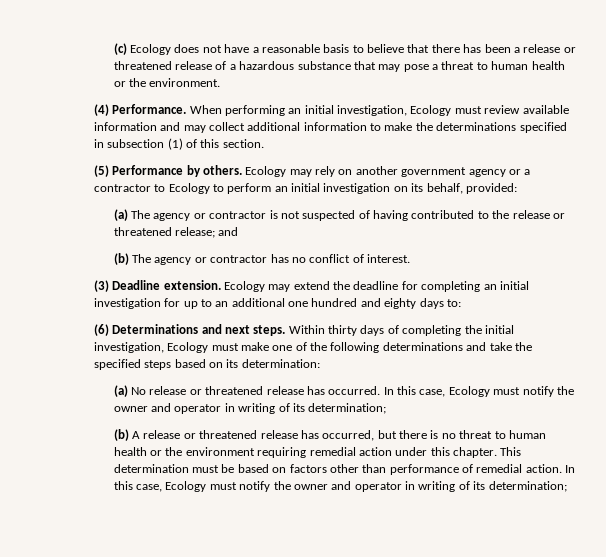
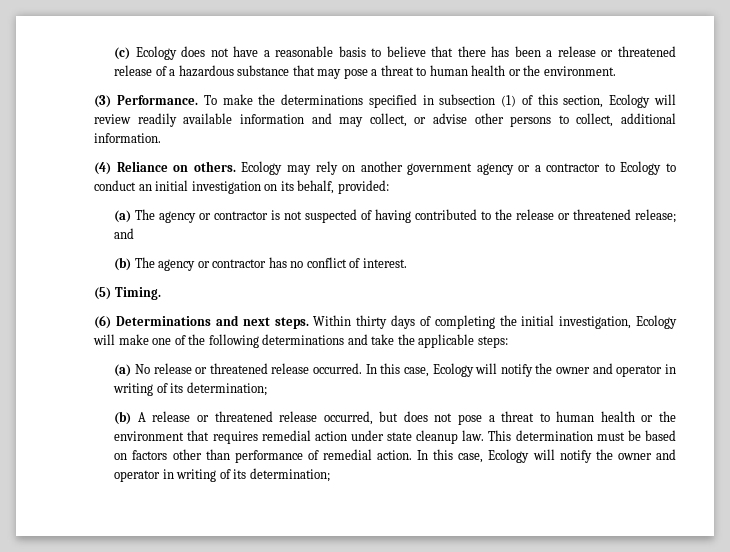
[93,104,569,116] [93,122,382,133] (4) Performance. When performing an initial investigation, Ecology must review available information and may collect additional information to -> [94,95,217,108] (3) Performance. To
[222,139,264,148] [93,165,201,177] section. // (5) Performance by -> [563,94,677,108] [94,113,677,127] [94,133,162,143] [94,161,189,175] section, Ecology will review readily available information and may collect, or advise other persons to collect, additional information. // (4) Reliance on
[227,183,272,194] perform -> [94,180,137,191] conduct
[93,280,529,292] [93,298,461,309] (3) Deadline extension. Ecology may extend the deadline for completing an initial investigation for up to an additional one hundred and eighty days to: -> [94,287,161,300] (5) Timing.
[211,343,239,351] must -> [93,334,116,345] will
[93,359,320,370] specified steps based on its determination: -> [418,334,508,348] applicable steps:
[306,386,325,395] has -> (310, 368) none
[493,387,521,395] must -> [475,363,498,374] will
[300,430,319,439] has -> (318, 416) none
[399,430,456,439] there is no -> [403,411,495,425] does not pose a
[257,447,307,458] requiring -> [187,430,258,444] that requires
[430,447,498,458] this chapter. -> [387,430,485,444] state cleanup law.
[209,482,237,490] must -> [532,449,555,460] will

